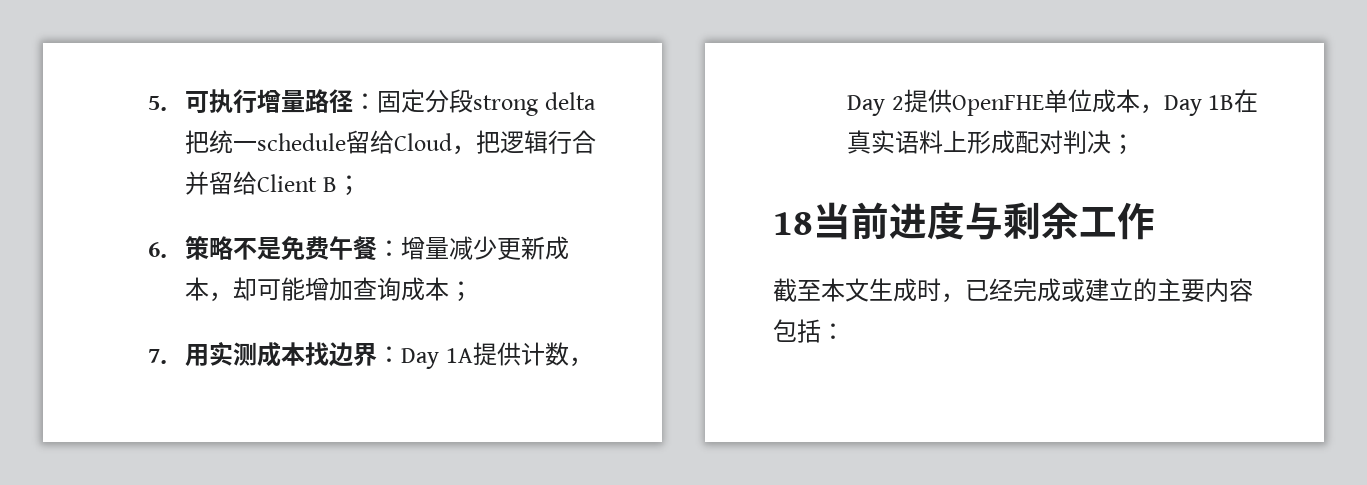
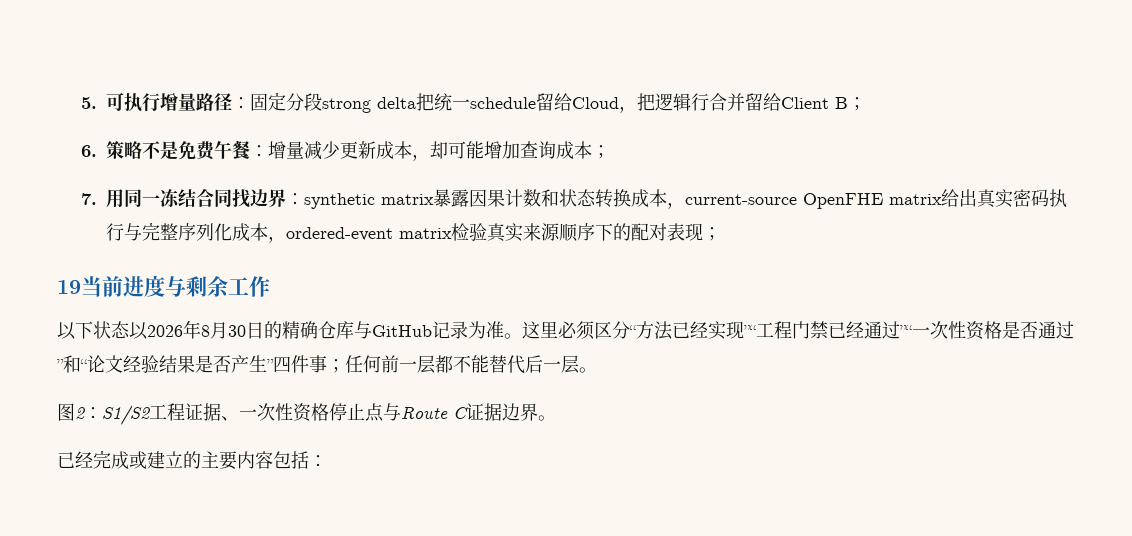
[209,342,593,369] [847,89,1259,116] [847,130,1136,155] [773,212,813,235] 实测成本找边界：Day 1A提供计数，Day 2提供OpenFHE单位成本，Day 1B在真实语料上形成配对判决； // 18 -> [124,189,1068,209] [106,222,722,243] [57,280,81,294] 同一冻结合同找边界：synthetic matrix暴露因果计数和状态转换成本，current-source OpenFHE matrix给出真实密码执行与完整序列化成本，ordered-event matrix检验真实来源顺序下的配对表现； // 19
[773,278,965,303] 截至本文生成时， -> [57,320,1074,340] [57,355,597,374] [57,403,556,425] 以下状态以2026年8月30日的精确仓库与GitHub记录为准。这里必须区分“方法已经实现”“工程门禁已经通过”“一次性资格是否通过”和“论文经验结果是否产生”四件事；任何前一层都不能替代后一层。 // 图2：S1/S2工程证据、一次性资格停止点与Route C证据边界。 //

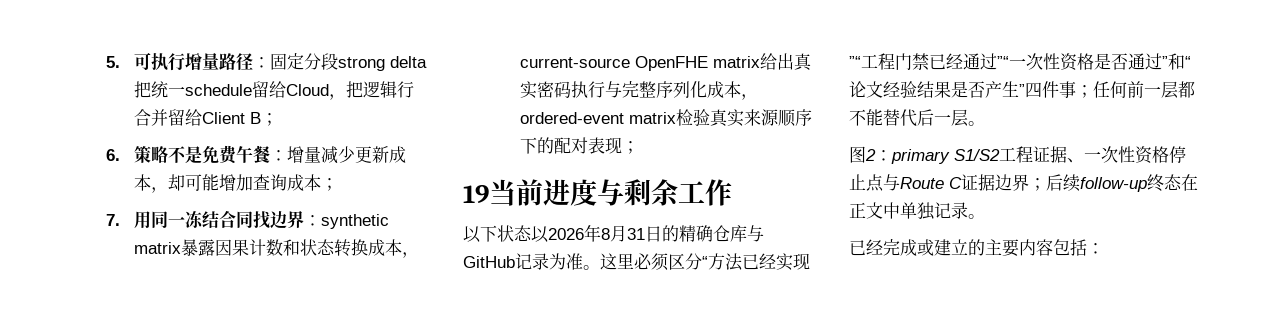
[228,325,246,337] 30 -> [627,228,645,240] 31
(102, 413) none -> [891,149,950,164] primary
(538, 412) none -> [1029,174,1198,192] [849,202,968,220] ；后续follow-up终态在正文中单独记录

